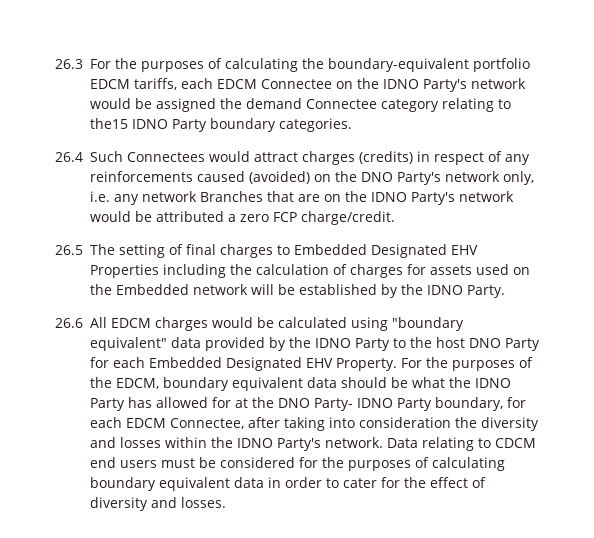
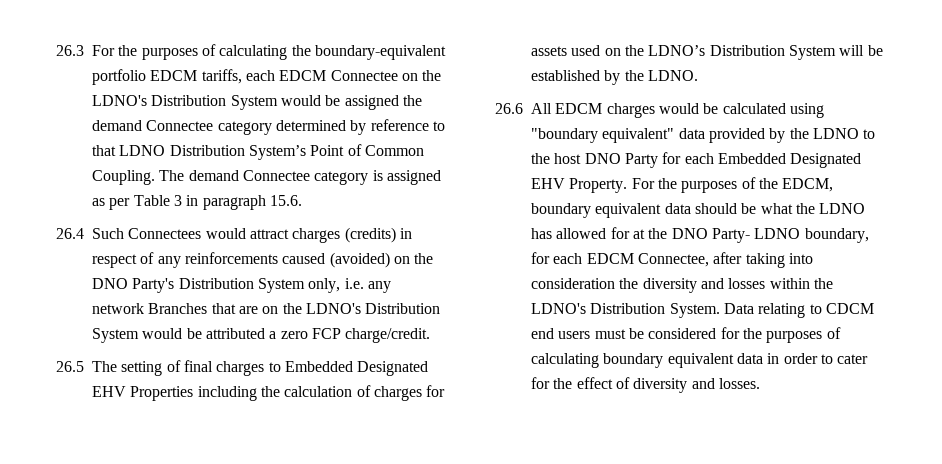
[383,78,526,92] IDNO Party's network -> [92,95,278,110] LDNO's Distribution System
[442,98,511,112] [90,118,352,132] relating to the15 IDNO Party boundary categories. -> [275,119,445,135] [92,144,424,160] [92,170,441,185] [92,195,302,210] determined by reference to that LDNO Distribution System’s Point of Common Coupling. The demand Connectee category is assigned as per Table 3 in paragraph 15.6.
[445,171,500,182] network -> [178,278,305,293] Distribution System
[371,191,514,205] IDNO Party's network -> [305,303,441,314] [92,328,139,343] LDNO's Distribution System
[116,284,248,295] Embedded network -> [648,45,836,60] LDNO’s Distribution System
[427,285,505,298] IDNO Party. -> [647,70,698,81] LDNO.
[315,338,390,351] IDNO Party -> [812,128,859,139] LDNO
[475,378,511,388] [90,398,125,411] IDNO Party -> [819,203,866,214] LDNO
[357,398,432,411] IDNO Party -> [754,228,801,239] LDNO
[237,437,383,451] IDNO Party's network. -> [531,303,720,318] LDNO's Distribution System.

